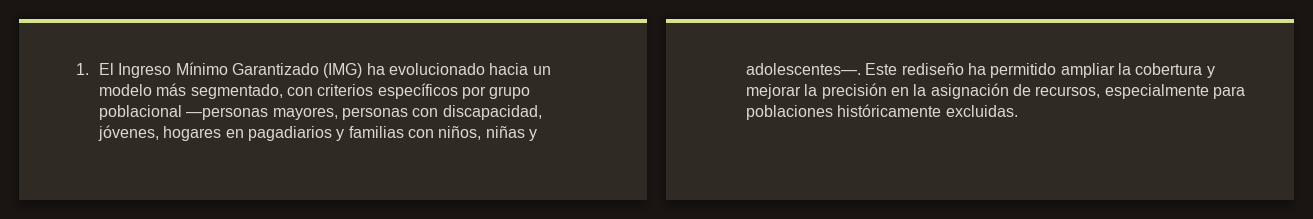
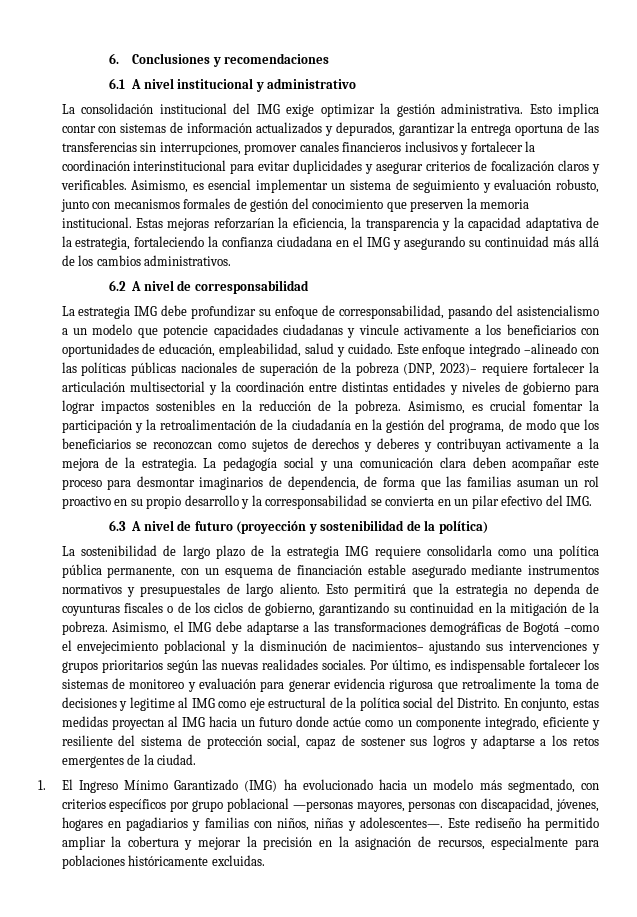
(76, 69) none -> [108,53,330,67] [108,78,357,92] [61,103,600,117] [61,122,599,136] [61,141,536,155] [61,160,600,174] [60,179,599,193] [60,198,530,212] [61,217,599,231] [61,236,599,250] [61,255,232,266] [108,280,309,294] [61,305,599,319] [61,324,599,338] [61,343,600,357] [61,362,599,376] [61,381,599,395] [61,400,599,414] [61,419,599,433] [61,438,599,452] [61,457,599,471] [61,476,599,490] [61,495,593,509] [108,520,488,534] [61,545,599,559] [61,564,599,578] [61,583,599,597] [61,602,600,616] [61,621,599,635] [61,640,600,654] [61,659,599,673] [61,678,599,692] [61,697,600,711] [61,716,600,730] [61,735,599,749] [61,754,197,768] 6. Conclusiones y recomendaciones // 6.1 A nivel institucional y administrativo // La consolidación institucional del IMG exige optimizar la gestión administrativa. Esto implica contar con sistemas de información actualizados y depurados, garantizar la entrega oportuna de las transferencias sin interrupciones, promover canales financieros inclusivos y fortalecer la coordinación interinstitucional para evitar duplicidades y asegurar criterios de focalización claros y verificables. Asimismo, es esencial implementar un sistema de seguimiento y evaluación robusto, junto con mecanismos formales de gestión del conocimiento que preserven la memoria institucional. Estas mejoras reforzarían la eficiencia, la transparencia y la capacidad adaptativa de la estrategia, fortaleciendo la confianza ciudadana en el IMG y asegurando su continuidad más allá de los cambios administrativos. // 6.2 A nivel de corresponsabilidad // La estrategia IMG debe profundizar su enfoque de corresponsabilidad, pasando del asistencialismo a un modelo que potencie capacidades ciudadanas y vincule activamente a los beneficiarios con oportunidades de educación, empleabilidad, salud y cuidado. Este enfoque integrado –alineado con las políticas públicas nacionales de superación de la pobreza (DNP, 2023)– requiere fortalecer la articulación multisectorial y la coordinación entre distintas entidades y niveles de gobierno para lograr impactos sostenibles en la reducción de la pobreza. Asimismo, es crucial fomentar la participación y la retroalimentación de la ciudadanía en la gestión del programa, de modo que los beneficiarios se reconozcan como sujetos de derechos y deberes y contribuyan activamente a la mejora de la estrategia. La pedagogía social y una comunicación clara deben acompañar este proceso para desmontar imaginarios de dependencia, de forma que las familias asuman un rol proactivo en su propio desarrollo y la corresponsabilidad se convierta en un pilar efectivo del IMG. // 6.3 A nivel de futuro (proyección y sostenibilidad de la política) // La sostenibilidad de largo plazo de la estrategia IMG requiere consolidarla como una política pública permanente, con un esquema de financiación estable asegurado mediante instrumentos normativos y presupuestales de largo aliento. Esto permitirá que la estrategia no dependa de coyunturas fiscales o de los ciclos de gobierno, garantizando su continuidad en la mitigación de la pobreza. Asimismo, el IMG debe adaptarse a las transformaciones demográficas de Bogotá –como el envejecimiento poblacional y la disminución de nacimientos– ajustando sus intervenciones y grupos prioritarios según las nuevas realidades sociales. Por último, es indispensable fortalecer los sistemas de monitoreo y evaluación para generar evidencia rigurosa que retroalimente la toma de decisiones y legitime al IMG como eje estructural de la política social del Distrito. En conjunto, estas medidas proyectan al IMG hacia un futuro donde actúe como un componente integrado, eficiente y resiliente del sistema de protección social, capaz de sostener sus logros y adaptarse a los retos emergentes de la ciudad. //

